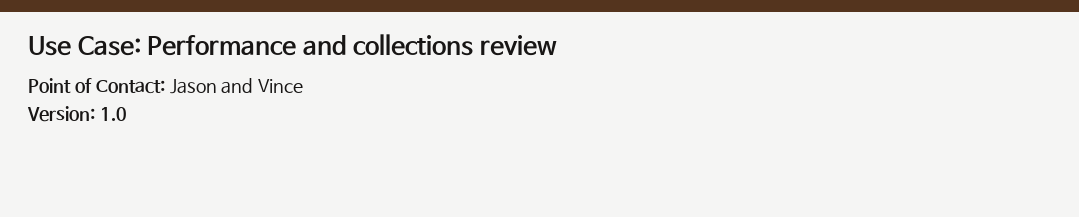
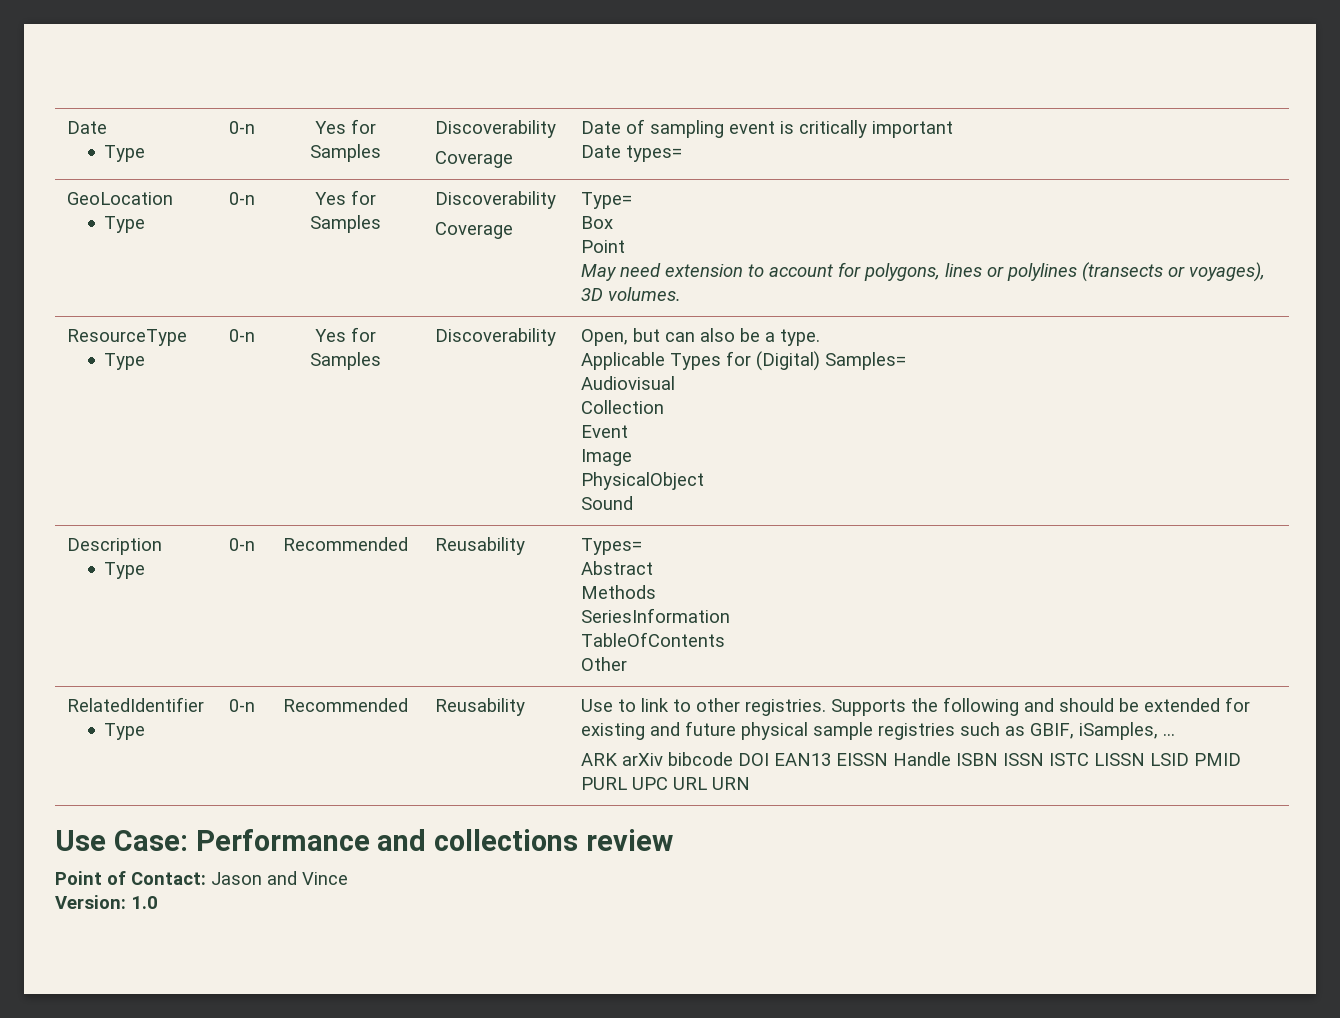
(28, 46) none -> [66,121,107,134] [104,145,146,162] [229,121,255,134] [315,119,376,134] [310,144,381,162] [434,120,556,138] [434,151,513,168] [580,119,953,138] [580,145,682,162] [66,192,173,205] [104,216,146,233] [229,192,255,205] [315,190,376,205] [310,215,381,233] [434,191,556,209] [434,222,513,239] [580,192,632,209] [580,216,613,229] [580,240,625,253] [580,262,1265,282] [580,287,681,301] [66,329,187,346] [104,353,146,370] [229,329,255,342] [315,327,376,342] [310,352,381,370] [434,328,556,346] [580,328,820,346] [580,351,906,371] [580,376,675,390] [580,400,664,414] [580,425,628,438] [580,449,632,466] [580,472,704,490] [580,496,633,510] [66,538,162,555] [104,562,146,579] [229,538,255,551] [283,537,408,551] [434,537,525,555] [580,538,642,555] [580,561,653,575] [580,585,656,599] [580,608,730,623] [580,632,725,647] [580,657,627,671] [66,697,204,712] [104,723,146,740] [229,699,255,712] [283,698,408,712] [434,698,525,716] [580,697,1250,716] [580,721,1175,740] [580,752,1241,766] [580,777,750,790] Date // Type | 0-n | Yes for Samples | Discoverability // Coverage | Date of sampling event is critically important // Date types= // GeoLocation // Type | 0-n | Yes for Samples | Discoverability // Coverage | Type= // Box // Point // May need extension to account for polygons, lines or polylines (transects or voyages), 3D volumes. // ResourceType // Type | 0-n | Yes for Samples | Discoverability | Open, but can also be a type. // Applicable Types for (Digital) Samples= // Audiovisual // Collection // Event // Image // PhysicalObject // Sound // Description // Type | 0-n | Recommended | Reusability | Types= // Abstract // Methods // SeriesInformation // TableOfContents // Other // RelatedIdentifier // Type | 0-n | Recommended | Reusability | Use to link to other registries. Supports the following and should be extended for existing and future physical sample registries such as GBIF, iSamples, … // ARK arXiv bibcode DOI EAN13 EISSN Handle ISBN ISSN ISTC LISSN LSID PMID PURL UPC URL URN //

